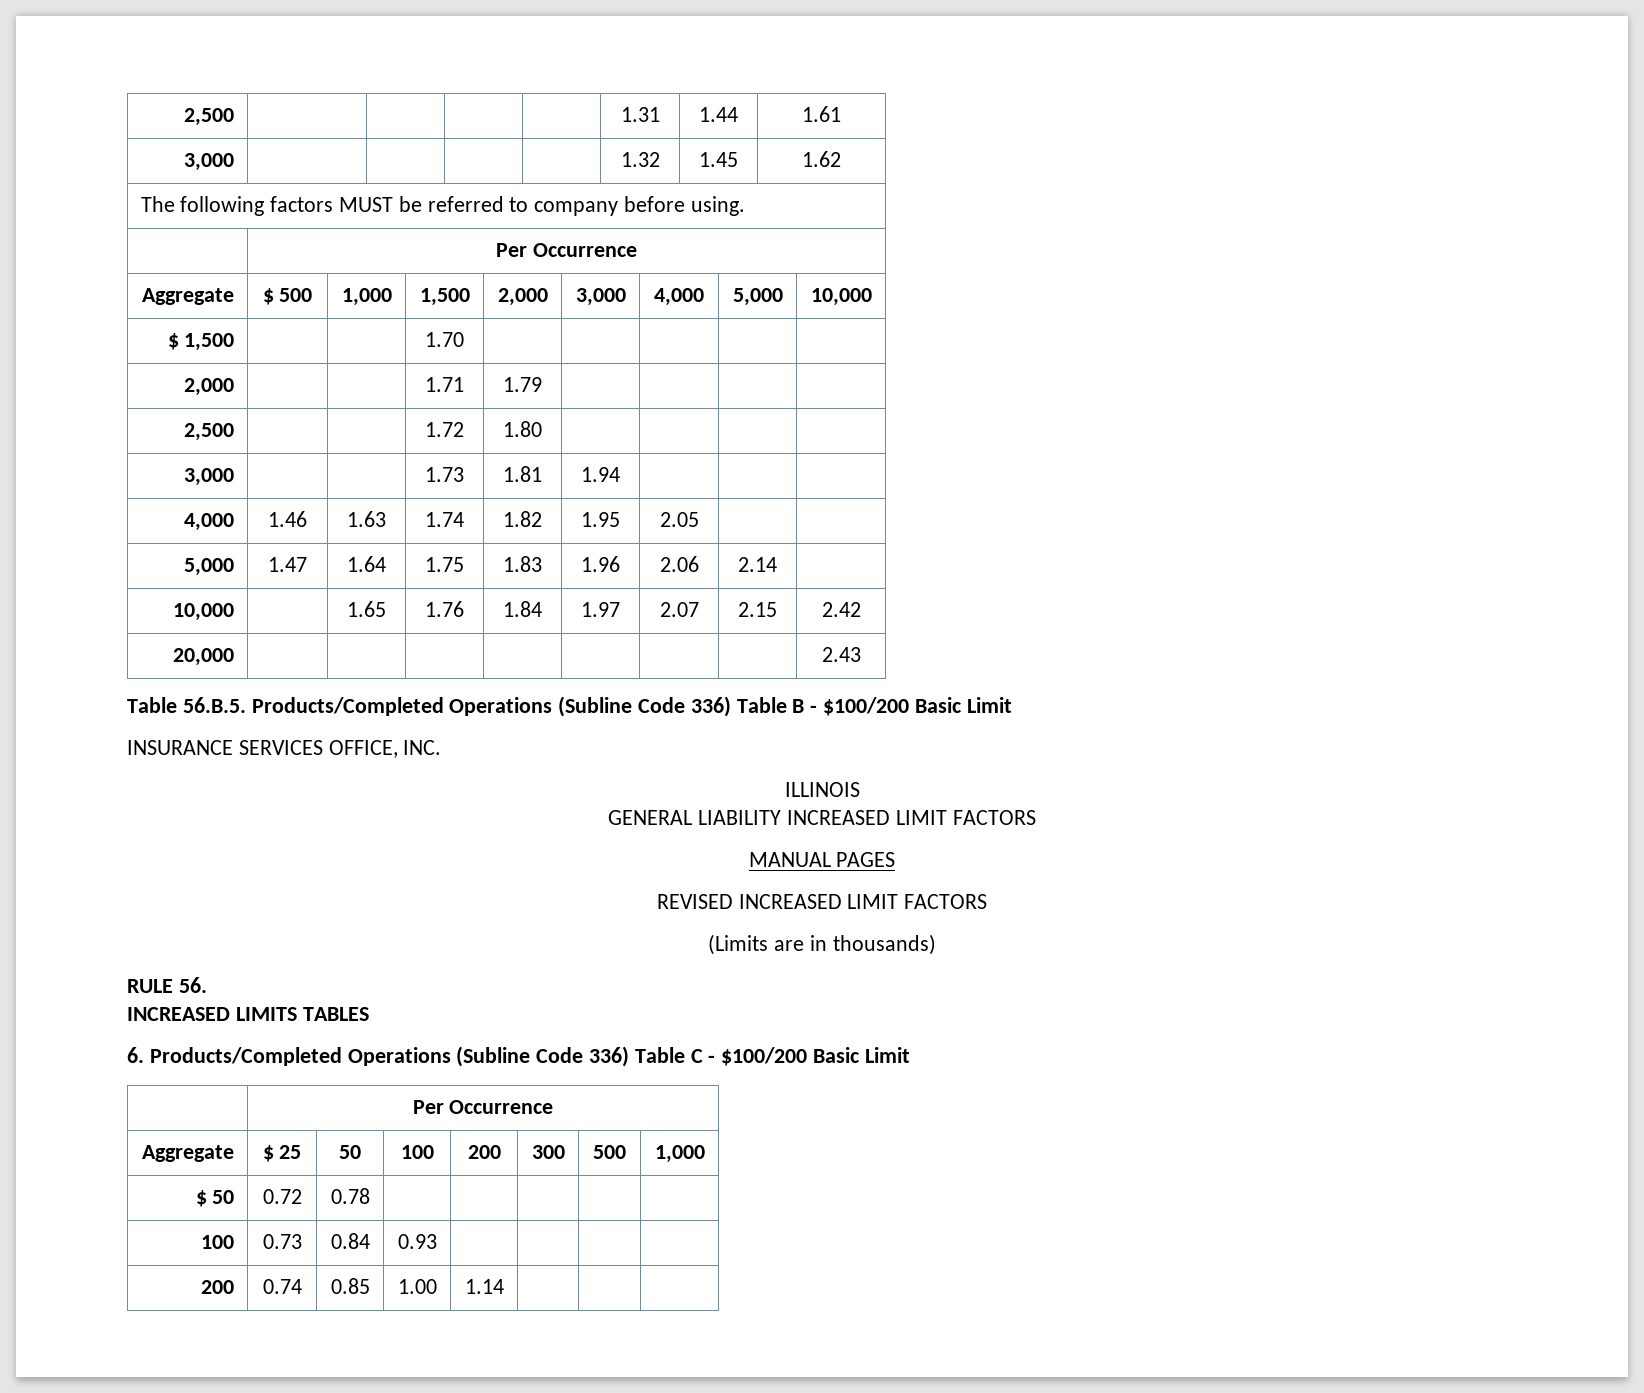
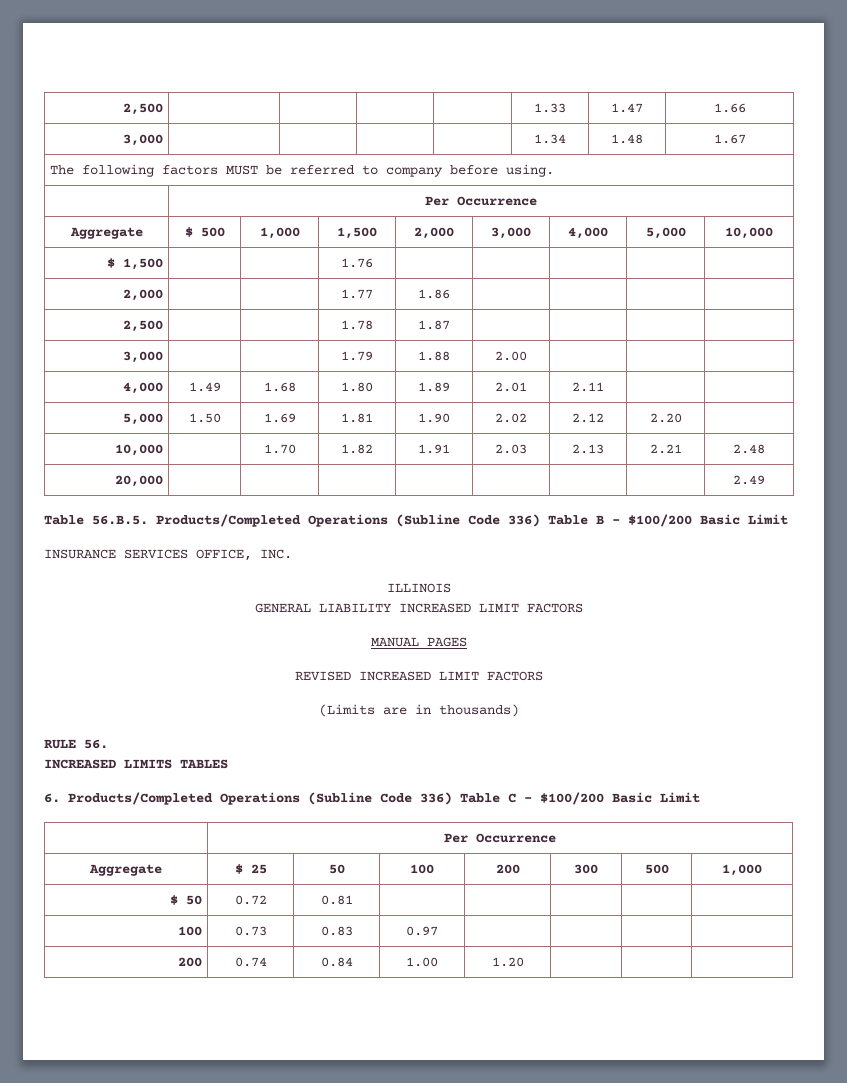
[620,107,660,122] [699,107,738,122] [802,106,841,122] [184,153,235,171] [620,152,660,167] [699,152,738,167] [802,151,841,167] 1.31 | 1.44 | 1.61 // 3,000 | | | | | 1.32 | 1.45 | 1.62 -> [534,103,566,113] [611,103,643,113] [713,103,746,113] [123,134,164,146] [534,134,566,144] [611,134,643,144] [713,134,746,144] 1.33 | 1.47 | 1.66 // 3,000 | | | | | 1.34 | 1.48 | 1.67
[425,332,464,347] 1.70 -> [341,258,373,268] 1.76
[425,377,464,392] [503,377,542,392] [184,423,235,441] [425,422,464,437] [503,421,542,437] [184,468,235,486] [425,467,464,482] [503,466,542,482] [581,467,620,482] [184,513,235,531] [268,511,307,527] [347,511,386,527] [425,512,464,527] [503,511,542,527] [581,512,620,527] [659,512,699,527] [184,558,235,576] [268,557,307,572] [347,556,386,572] [425,557,464,572] [503,556,542,572] [581,556,620,572] [659,556,699,572] [738,557,777,572] [173,603,235,621] [347,601,386,617] [425,601,464,617] [503,601,542,617] [581,602,620,617] [659,602,699,617] [738,602,777,617] [821,602,861,617] 1.71 | 1.79 | | | | // 2,500 | | | 1.72 | 1.80 | | | | // 3,000 | | | 1.73 | 1.81 | 1.94 | | | // 4,000 | 1.46 | 1.63 | 1.74 | 1.82 | 1.95 | 2.05 | | // 5,000 | 1.47 | 1.64 | 1.75 | 1.83 | 1.96 | 2.06 | 2.14 | // 10,000 | | 1.65 | 1.76 | 1.84 | 1.97 | 2.07 | 2.15 | 2.42 -> [341,289,373,299] [418,289,450,299] [123,320,164,332] [341,320,373,330] [418,320,450,330] [123,351,164,363] [341,351,373,361] [418,351,450,361] [495,351,527,361] [123,382,164,394] [188,382,221,392] [263,382,296,392] [341,382,373,392] [418,382,450,392] [495,382,527,392] [572,382,604,392] [123,413,164,425] [188,413,221,423] [263,413,296,423] [341,413,373,423] [418,413,450,423] [495,413,527,423] [572,413,604,423] [649,413,682,423] [115,444,164,456] [263,444,296,454] [341,444,373,454] [418,444,450,454] [495,444,527,454] [572,444,604,454] [649,444,682,454] [733,444,765,454] 1.77 | 1.86 | | | | // 2,500 | | | 1.78 | 1.87 | | | | // 3,000 | | | 1.79 | 1.88 | 2.00 | | | // 4,000 | 1.49 | 1.68 | 1.80 | 1.89 | 2.01 | 2.11 | | // 5,000 | 1.50 | 1.69 | 1.81 | 1.90 | 2.02 | 2.12 | 2.20 | // 10,000 | | 1.70 | 1.82 | 1.91 | 2.03 | 2.13 | 2.21 | 2.48
[821,647,861,662] 2.43 -> [733,475,765,485] 2.49
[330,1188,370,1204] 0.78 -> [320,895,353,905] 0.81
[330,1233,370,1249] [397,1234,437,1249] 0.84 | 0.93 -> [320,926,353,936] [406,926,438,936] 0.83 | 0.97
[330,1278,370,1294] 0.85 -> [320,957,353,967] 0.84
[464,1279,504,1294] 1.14 -> [491,957,524,967] 1.20

